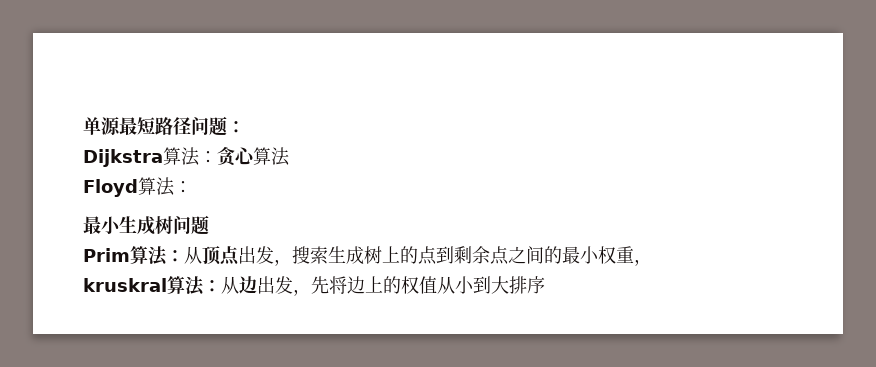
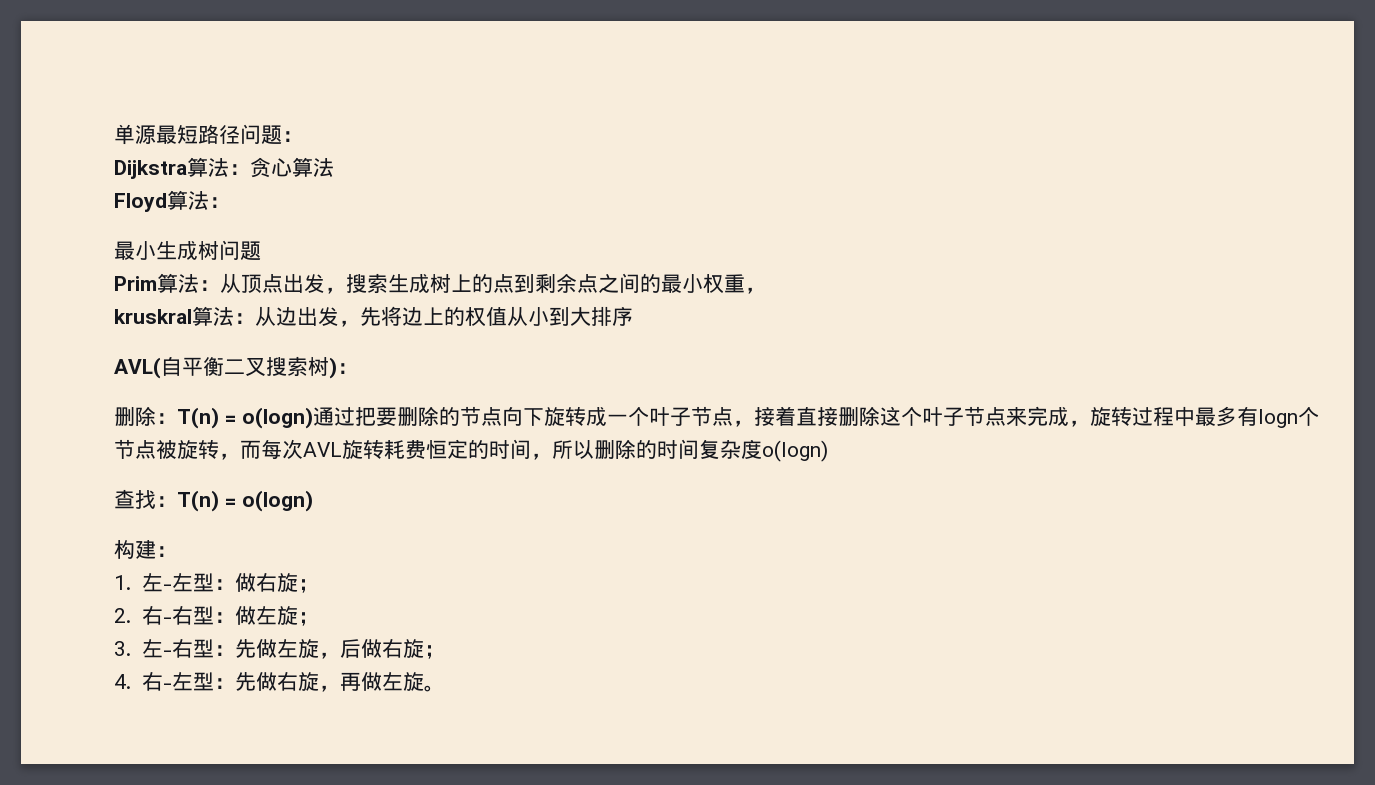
(545, 285) none -> [114,356,358,379] [114,406,1319,429] [114,439,828,462] [114,489,313,512] [114,540,177,559] [114,573,319,593] [114,606,319,626] [114,639,445,659] [114,672,445,692] // AVL(自平衡二叉搜索树)： // 删除：T(n) = o(logn)通过把要删除的节点向下旋转成一个叶子节点，接着直接删除这个叶子节点来完成，旋转过程中最多有logn个节点被旋转，而每次AVL旋转耗费恒定的时间，所以删除的时间复杂度o(logn) // 查找：T(n) = o(logn) // 构建： // 1.左-左型：做右旋； // 2.右-右型：做左旋； // 3.左-右型：先做左旋，后做右旋； // 4.右-左型：先做右旋，再做左旋。

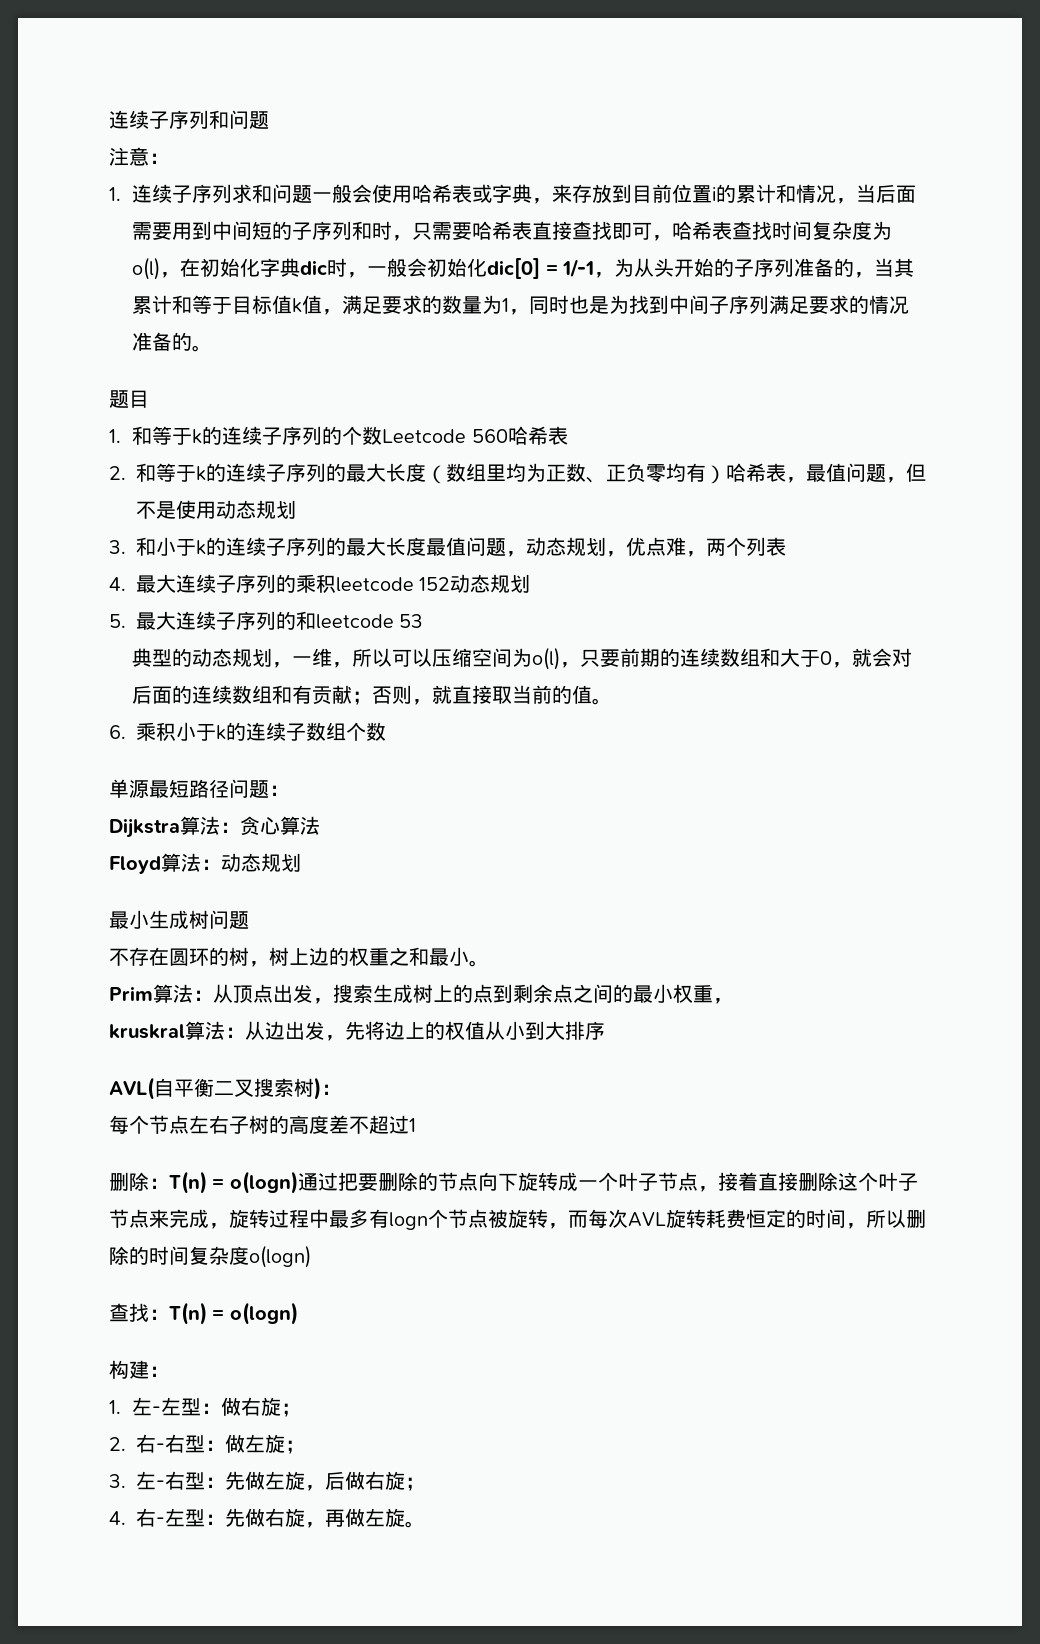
(114, 134) none -> [109,110,269,129] [109,147,169,166] [109,184,917,204] [132,221,893,241] [132,257,915,280] [132,295,910,315] [132,332,213,352] [109,390,149,408] [109,426,568,445] [109,463,926,484] [136,500,296,519] [109,537,786,557] [109,574,531,593] [109,611,424,630] [132,647,913,670] [132,685,613,705] [109,722,386,741] 连续子序列和问题 // 注意： // 1.连续子序列求和问题一般会使用哈希表或字典，来存放到目前位置i的累计和情况，当后面需要用到中间短的子序列和时，只需要哈希表直接查找即可，哈希表查找时间复杂度为o(l)，在初始化字典dic时，一般会初始化dic[0] = 1/-1，为从头开始的子序列准备的，当其累计和等于目标值k值，满足要求的数量为1，同时也是为找到中间子序列满足要求的情况准备的。 // 题目 // 1.和等于k的连续子序列的个数Leetcode 560哈希表 // 2.和等于k的连续子序列的最大长度（数组里均为正数、正负零均有）哈希表，最值问题，但不是使用动态规划 // 3.和小于k的连续子序列的最大长度最值问题，动态规划，优点难，两个列表 // 4.最大连续子序列的乘积leetcode 152动态规划 // 5.最大连续子序列的和leetcode 53 // 典型的动态规划，一维，所以可以压缩空间为o(l)，只要前期的连续数组和大于0，就会对后面的连续数组和有贡献；否则，就直接取当前的值。 // 6.乘积小于k的连续子数组个数 //
(230, 202) none -> [221,853,301,872] 动态规划
(261, 251) none -> [109,947,489,967] // 不存在圆环的树，树上边的权重之和最小。
(358, 368) none -> [109,1115,416,1134] // 每个节点左右子树的高度差不超过1

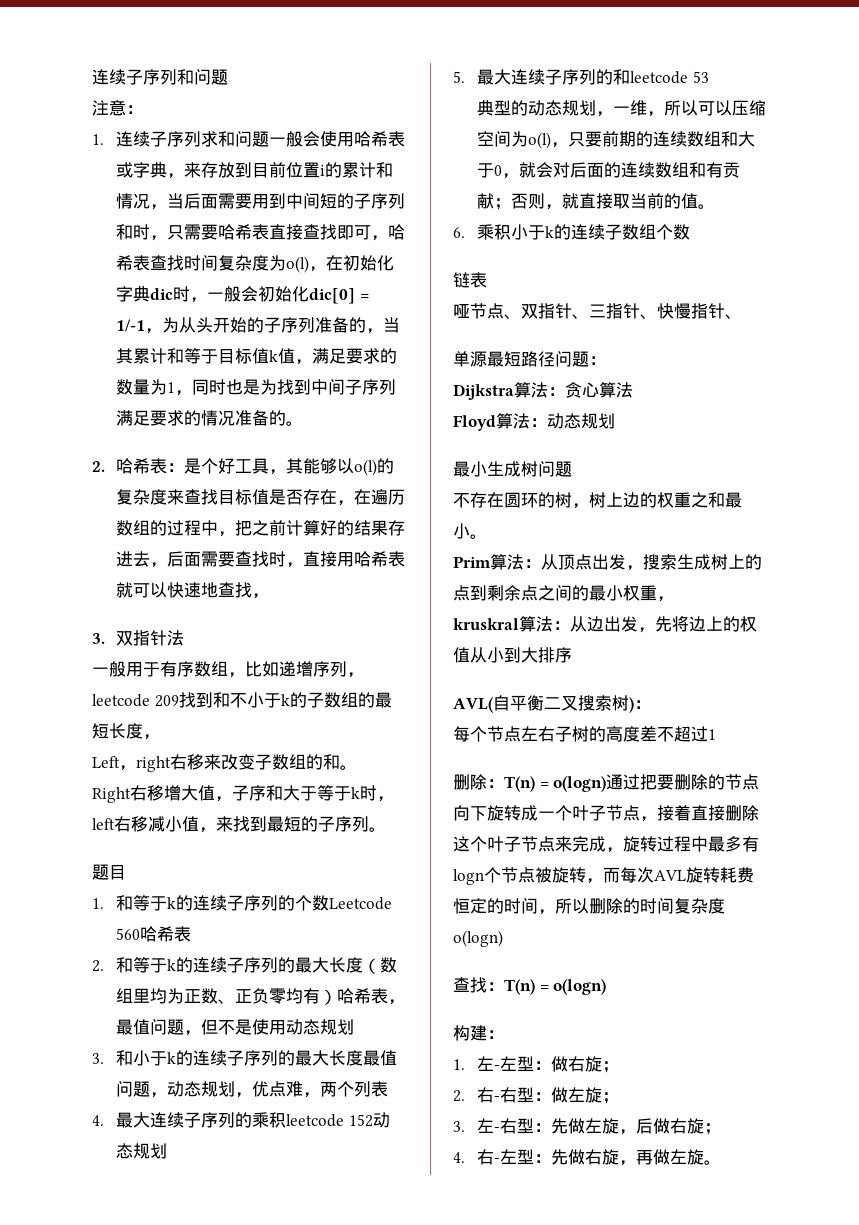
(213, 348) none -> [92,458,395,476] [116,489,406,506] [116,520,406,537] [116,551,406,568] [116,582,270,599] [92,630,185,646] [92,661,364,678] [92,692,392,708] [92,723,160,740] [92,754,357,772] [92,785,394,803] [92,816,386,833] // 2.哈希表：是个好工具，其能够以o(l)的复杂度来查找目标值是否存在，在遍历数组的过程中，把之前计算好的结果存进去，后面需要查找时，直接用哈希表就可以快速地查找， // 3.双指针法 // 一般用于有序数组，比如递增序列，leetcode 209找到和不小于k的子数组的最短长度， // Left，right右移来改变子数组的和。 // Right右移增大值，子序和大于等于k时，left右移减小值，来找到最短的子序列。
(386, 731) none -> [453,272,487,288] [453,303,742,319] // 链表 // 哑节点、双指针、三指针、快慢指针、

